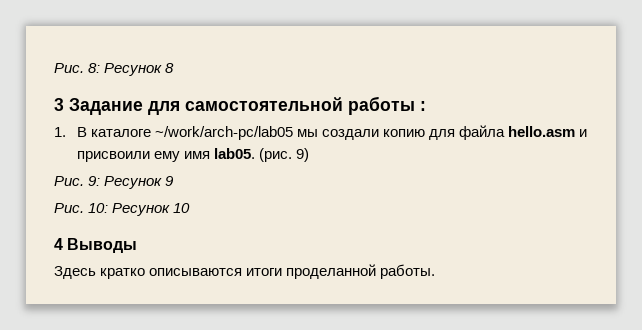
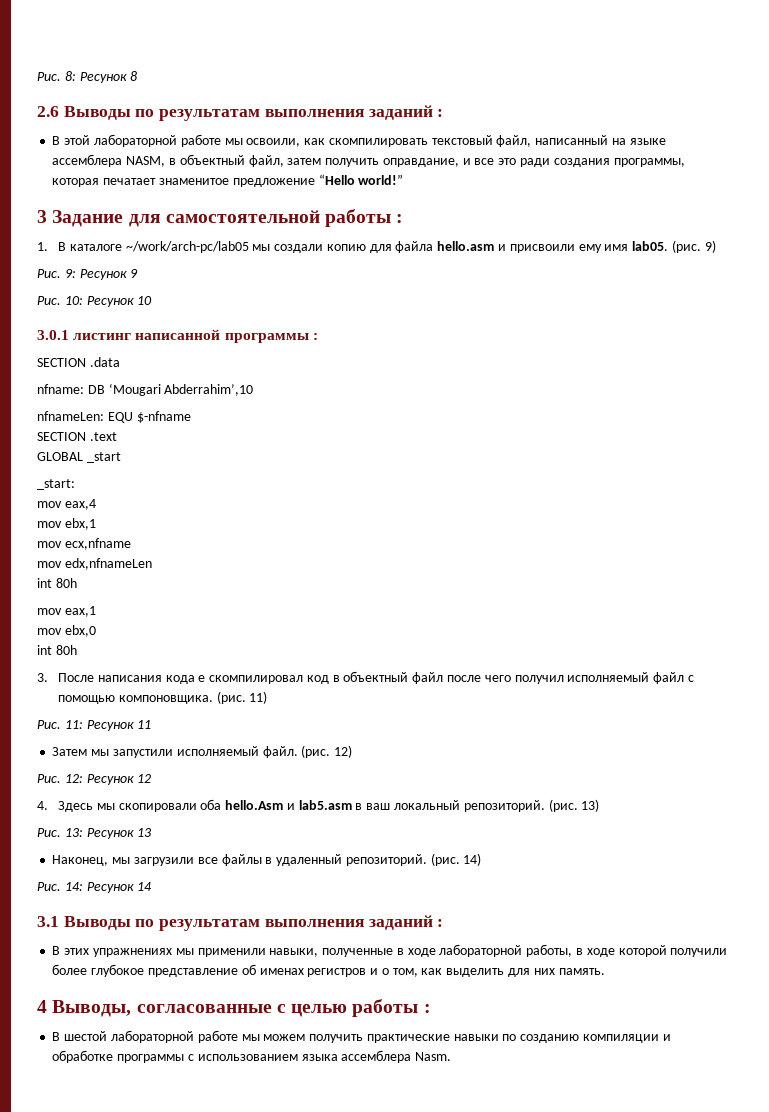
(175, 68) none -> [37,105,444,121] [52,134,666,147] [52,154,685,167] [52,174,404,187] // 2.6 Выводы по результатам выполнения заданий : // В этой лабораторной работе мы освоили, как скомпилировать текстовый файл, написанный на языке ассемблера NASM, в объектный файл, затем получить оправдание, и все это ради создания программы, которая печатает знаменитое предложение “Hello world!”
[54,238,138,253] [54,264,436,279] 4 Выводы // Здесь кратко описываются итоги проделанной работы. -> [37,329,318,343] [37,357,120,367] [37,383,254,396] [37,411,191,423] [37,432,117,441] [37,452,121,463] [37,479,75,490] [37,499,96,510] [37,518,96,530] [37,538,131,550] [37,558,152,570] [37,578,77,588] [37,606,96,617] [37,625,96,637] [37,645,77,655] [37,671,694,684] [57,691,268,704] [37,720,152,731] [52,745,353,758] [37,774,152,785] [37,799,600,812] [37,828,153,839] [52,853,482,866] [37,882,153,893] [37,915,444,931] [52,944,728,957] [52,964,605,977] [37,999,431,1017] [52,1030,671,1043] [52,1050,452,1063] 3.0.1 листинг написанной программы : // SECTION .data // nfname: DB ‘Mougari Abderrahim’,10 // nfnameLen: EQU $-nfname // SECTION .text // GLOBAL _start // _start: // mov eax,4 // mov ebx,1 // mov ecx,nfname // mov edx,nfnameLen // int 80h // mov eax,1 // mov ebx,0 // int 80h // 3. После написания кода e скомпилировал код в объектный файл после чего получил исполняемый файл с помощью компоновщика. (рис. 11) // Рис. 11: Ресунок 11 // Затем мы запустили исполняемый файл. (рис. 12) // Рис. 12: Ресунок 12 // 4. Здесь мы скопировали оба hello.Asm и lab5.asm в ваш локальный репозиторий. (рис. 13) // Рис. 13: Ресунок 13 // Наконец, мы загрузили все файлы в удаленный репозиторий. (рис. 14) // Рис. 14: Ресунок 14 // 3.1 Выводы по результатам выполнения заданий : // В этих упражнениях мы применили навыки, полученные в ходе лабораторной работы, в ходе которой получили более глубокое представление об именах регистров и о том, как выделить для них память. // 4 Выводы, согласованные с целью работы : // В шестой лабораторной работе мы можем получить практические навыки по созданию компиляции и обработке программы с использованием языка ассемблера Nasm.

